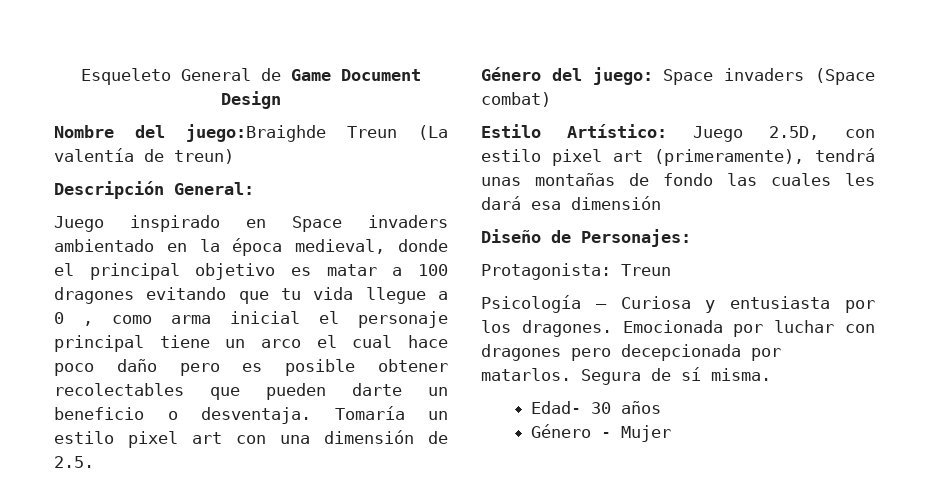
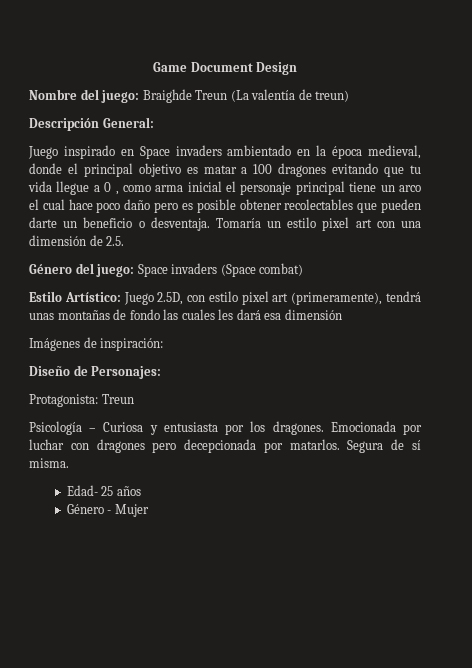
[81,68,281,85] Esqueleto General de -> (152, 67) none
[186,124,326,142] juego:Braighde -> [101,89,192,103] juego: Braighde
(661, 203) none -> [29,337,164,351] // Imágenes de inspiración:
[590,402,611,414] 30 -> [101,486,114,496] 25

